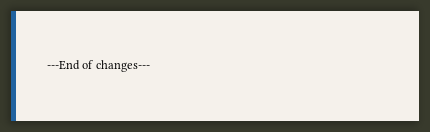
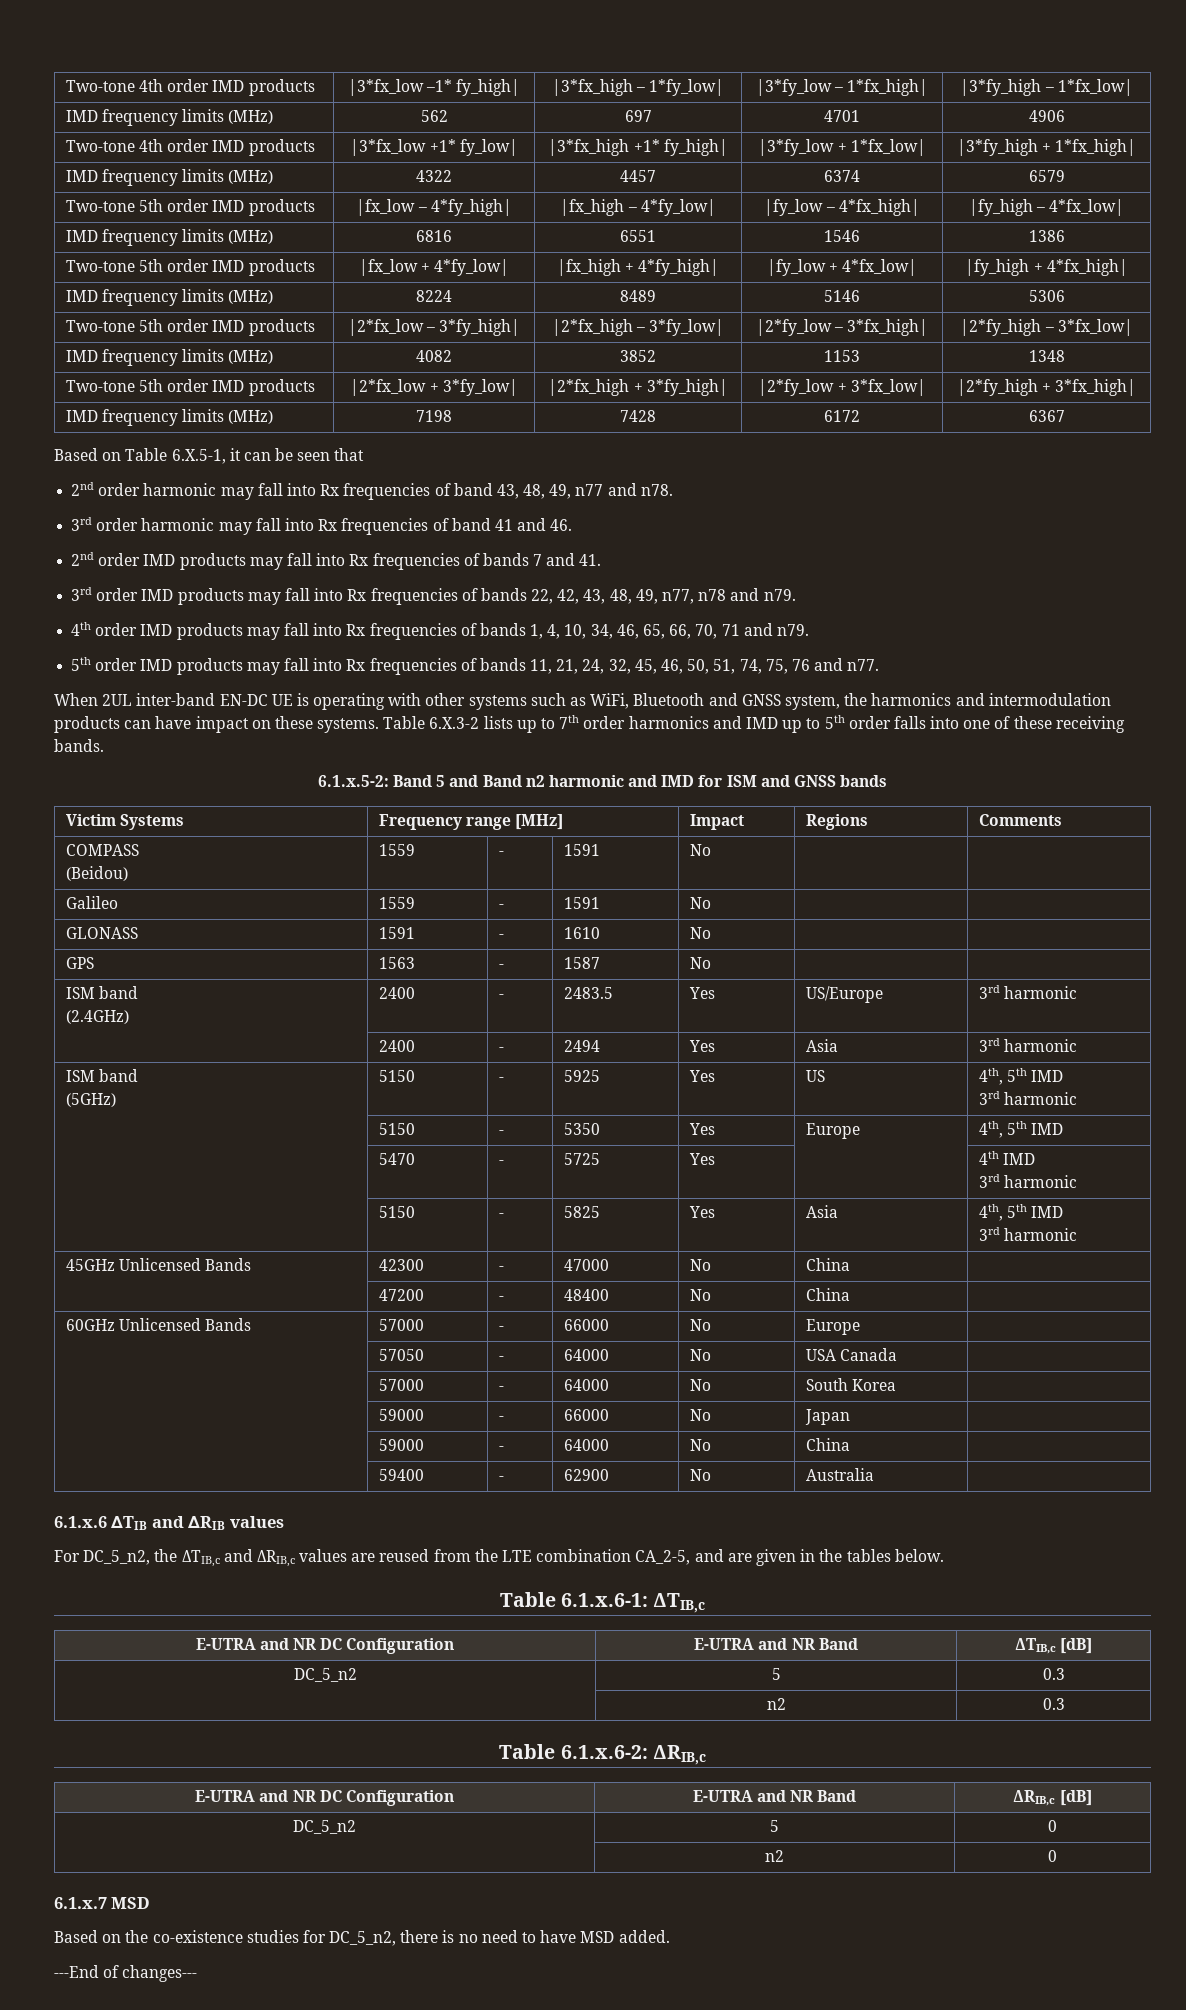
(47, 65) none -> [65,79,315,96] [347,79,521,96] [551,79,725,96] [755,79,929,96] [960,79,1133,96] [65,109,274,126] [420,110,448,122] [624,110,652,122] [824,110,860,122] [1028,110,1065,122] [65,139,315,156] [350,139,518,156] [548,139,728,156] [758,139,926,156] [956,139,1137,156] [65,169,274,186] [416,170,452,182] [620,170,656,182] [824,170,860,182] [1028,170,1065,182] [65,199,315,216] [356,199,512,216] [560,199,716,216] [764,199,920,216] [968,199,1125,216] [65,229,274,246] [416,230,452,242] [620,230,656,242] [824,230,860,242] [1028,230,1065,242] [65,259,315,276] [358,259,510,276] [556,259,720,276] [766,259,918,276] [965,259,1128,276] [65,289,274,306] [416,290,452,302] [620,290,656,302] [824,290,860,302] [1028,290,1065,302] [65,319,315,336] [347,319,521,336] [551,319,725,336] [755,319,929,336] [960,319,1133,336] [65,349,274,366] [416,350,452,362] [620,350,656,362] [824,350,860,362] [1028,350,1065,362] [65,379,315,396] [350,379,518,396] [548,379,728,396] [758,379,926,396] [956,379,1137,396] [65,409,274,426] [416,410,452,422] [620,410,656,422] [824,410,860,422] [1028,410,1065,422] [54,448,365,464] [71,482,673,500] [71,517,573,535] [71,552,602,570] [71,587,796,605] [71,622,809,640] [71,657,880,675] [54,693,1111,710] [54,715,1125,733] [54,739,104,752] [317,775,888,787] [65,814,184,830] [378,814,564,830] [689,814,744,830] [805,814,868,830] [978,814,1062,826] [65,844,139,856] [65,866,128,881] [378,844,415,856] [498,851,504,856] [563,844,600,856] [689,844,711,856] [65,896,118,909] [378,897,415,909] [498,904,504,909] [563,897,600,909] [689,897,711,909] [65,927,138,939] [378,927,415,939] [498,934,504,939] [563,927,600,939] [689,927,711,939] [65,957,94,969] [378,957,415,969] [498,964,504,969] [563,957,600,969] [689,957,711,969] [65,986,138,999] [65,1010,129,1024] [378,987,415,999] [498,994,504,999] [563,987,613,999] [688,987,715,999] [805,986,883,1003] [978,985,1077,999] [378,1040,415,1052] [498,1047,504,1052] [563,1040,600,1052] [688,1040,715,1052] [805,1039,838,1052] [978,1038,1077,1052] [65,1069,138,1082] [65,1093,116,1107] [378,1070,415,1082] [498,1077,504,1082] [563,1070,600,1082] [688,1070,715,1082] [805,1070,825,1082] [978,1068,1064,1085] [978,1091,1077,1105] [378,1123,415,1135] [498,1130,504,1135] [563,1123,600,1135] [688,1123,715,1135] [805,1123,860,1139] [978,1121,1064,1138] [378,1153,415,1165] [498,1160,504,1165] [563,1153,600,1165] [688,1153,715,1165] [978,1151,1035,1165] [978,1174,1077,1188] [378,1206,415,1218] [498,1213,504,1218] [563,1206,600,1218] [688,1206,715,1218] [805,1205,838,1218] [978,1204,1064,1221] [978,1227,1077,1241] [65,1258,252,1271] [378,1259,424,1271] [498,1266,504,1271] [563,1259,609,1271] [689,1259,711,1271] [805,1258,850,1271] [378,1289,424,1301] [498,1296,504,1301] [563,1289,609,1301] [689,1289,711,1301] [805,1288,850,1301] [65,1318,252,1331] [378,1319,424,1331] [498,1326,504,1331] [563,1319,609,1331] [689,1319,711,1331] [805,1319,860,1335] [378,1349,424,1361] [498,1356,504,1361] [563,1349,609,1361] [689,1349,711,1361] [805,1348,897,1361] [378,1379,424,1391] [498,1386,504,1391] [563,1379,609,1391] [689,1379,711,1391] [805,1378,896,1391] [378,1409,424,1421] [498,1416,504,1421] [563,1409,609,1421] [689,1409,711,1421] [804,1409,850,1425] [378,1439,424,1451] [498,1446,504,1451] [563,1439,609,1451] [689,1439,711,1451] [805,1438,850,1451] [378,1469,424,1481] [498,1476,504,1481] [563,1469,609,1481] [689,1469,711,1481] [805,1468,874,1481] [54,1516,284,1530] [54,1549,944,1567] [499,1592,706,1613] [195,1638,455,1654] [694,1638,858,1650] [1014,1638,1093,1654] [293,1668,357,1682] [771,1668,781,1680] [1042,1668,1065,1680] [766,1698,786,1710] [1042,1698,1065,1710] [499,1744,706,1765] [195,1790,454,1806] [692,1790,857,1802] [1013,1790,1092,1806] [293,1820,356,1834] [770,1820,779,1832] [1048,1820,1057,1832] [765,1850,784,1862] [1048,1850,1057,1862] [54,1897,151,1909] [54,1930,670,1946] Two-tone 4th order IMD products | |3*fx_low –1* fy_high| | |3*fx_high – 1*fy_low| | |3*fy_low – 1*fx_high| | |3*fy_high – 1*fx_low| // IMD frequency limits (MHz) | 562 | 697 | 4701 | 4906 // Two-tone 4th order IMD products | |3*fx_low +1* fy_low| | |3*fx_high +1* fy_high| | |3*fy_low + 1*fx_low| | |3*fy_high + 1*fx_high| // IMD frequency limits (MHz) | 4322 | 4457 | 6374 | 6579 // Two-tone 5th order IMD products | |fx_low – 4*fy_high| | |fx_high – 4*fy_low| | |fy_low – 4*fx_high| | |fy_high – 4*fx_low| // IMD frequency limits (MHz) | 6816 | 6551 | 1546 | 1386 // Two-tone 5th order IMD products | |fx_low + 4*fy_low| | |fx_high + 4*fy_high| | |fy_low + 4*fx_low| | |fy_high + 4*fx_high| // IMD frequency limits (MHz) | 8224 | 8489 | 5146 | 5306 // Two-tone 5th order IMD products | |2*fx_low – 3*fy_high| | |2*fx_high – 3*fy_low| | |2*fy_low – 3*fx_high| | |2*fy_high – 3*fx_low| // IMD frequency limits (MHz) | 4082 | 3852 | 1153 | 1348 // Two-tone 5th order IMD products | |2*fx_low + 3*fy_low| | |2*fx_high + 3*fy_high| | |2*fy_low + 3*fx_low| | |2*fy_high + 3*fx_high| // IMD frequency limits (MHz) | 7198 | 7428 | 6172 | 6367 // Based on Table 6.X.5-1, it can be seen that // 2nd order harmonic may fall into Rx frequencies of band 43, 48, 49, n77 and n78. // 3rd order harmonic may fall into Rx frequencies of band 41 and 46. // 2nd order IMD products may fall into Rx frequencies of bands 7 and 41. // 3rd order IMD products may fall into Rx frequencies of bands 22, 42, 43, 48, 49, n77, n78 and n79. // 4th order IMD products may fall into Rx frequencies of bands 1, 4, 10, 34, 46, 65, 66, 70, 71 and n79. // 5th order IMD products may fall into Rx frequencies of bands 11, 21, 24, 32, 45, 46, 50, 51, 74, 75, 76 and n77. // When 2UL inter-band EN-DC UE is operating with other systems such as WiFi, Bluetooth and GNSS system, the harmonics and intermodulation products can have impact on these systems. Table 6.X.3-2 lists up to 7th order harmonics and IMD up to 5th order falls into one of these receiving bands. // 6.1.x.5-2: Band 5 and Band n2 harmonic and IMD for ISM and GNSS bands // Victim Systems | Frequency range [MHz] | Impact | Regions | Comments // COMPASS // (Beidou) | 1559 | - | 1591 | No | | // Galileo | 1559 | - | 1591 | No | | // GLONASS | 1591 | - | 1610 | No | | // GPS | 1563 | - | 1587 | No | | // ISM band // (2.4GHz) | 2400 | - | 2483.5 | Yes | US/Europe | 3rd harmonic // | 2400 | - | 2494 | Yes | Asia | 3rd harmonic // ISM band // (5GHz) | 5150 | - | 5925 | Yes | US | 4th, 5th IMD // 3rd harmonic // | 5150 | - | 5350 | Yes | Europe | 4th, 5th IMD // | 5470 | - | 5725 | Yes | | 4th IMD // 3rd harmonic // | 5150 | - | 5825 | Yes | Asia | 4th, 5th IMD // 3rd harmonic // 45GHz Unlicensed Bands | 42300 | - | 47000 | No | China | // | 47200 | - | 48400 | No | China | // 60GHz Unlicensed Bands | 57000 | - | 66000 | No | Europe | // | 57050 | - | 64000 | No | USA Canada | // | 57000 | - | 64000 | No | South Korea | // | 59000 | - | 66000 | No | Japan | // | 59000 | - | 64000 | No | China | // | 59400 | - | 62900 | No | Australia | // 6.1.x.6 ∆TIB and ∆RIB values // For DC_5_n2, the ΔTIB,c and ΔRIB,c values are reused from the LTE combination CA_2-5, and are given in the tables below. // Table 6.1.x.6-1: ΔTIB,c // E-UTRA and NR DC Configuration | E-UTRA and NR Band | ΔTIB,c [dB] // DC_5_n2 | 5 | 0.3 // | n2 | 0.3 // Table 6.1.x.6-2: ΔRIB,c // E-UTRA and NR DC Configuration | E-UTRA and NR Band | ΔRIB,c [dB] // DC_5_n2 | 5 | 0 // | n2 | 0 // 6.1.x.7 MSD // Based on the co-existence studies for DC_5_n2, there is no need to have MSD added. //

